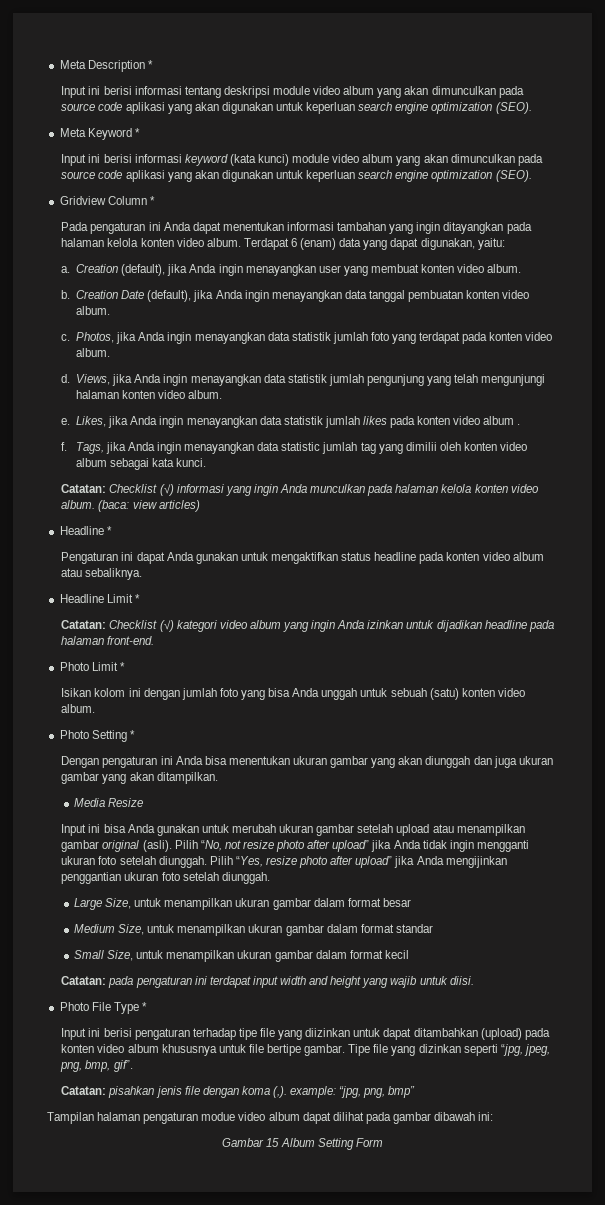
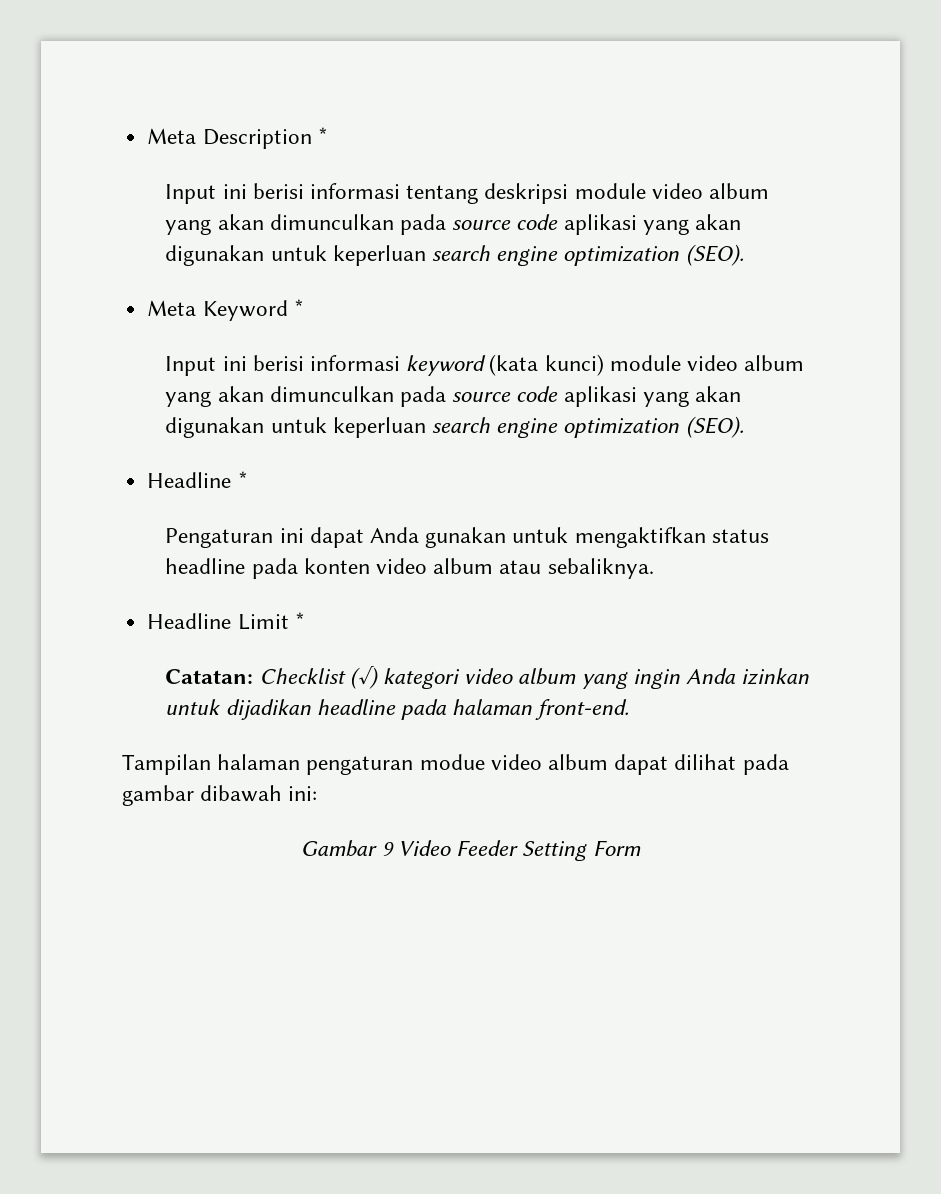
[59,196,155,205] [61,222,532,234] [61,238,505,250] [61,264,522,276] [61,290,530,302] [76,306,111,315] [61,332,553,344] [76,348,111,357] [61,374,546,386] [76,390,223,399] [61,416,521,428] [61,442,528,454] [75,458,207,470] [61,484,539,496] [61,500,200,512] // Gridview Column * // Pada pengaturan ini Anda dapat menentukan informasi tambahan yang ingin ditayangkan pada halaman kelola konten video album. Terdapat 6 (enam) data yang dapat digunakan, yaitu: // a. Creation (default), jika Anda ingin menayangkan user yang membuat konten video album. // b. Creation Date (default), jika Anda ingin menayangkan data tanggal pembuatan konten video album. // c. Photos, jika Anda ingin menayangkan data statistik jumlah foto yang terdapat pada konten video album. // d. Views, jika Anda ingin menayangkan data statistik jumlah pengunjung yang telah mengunjungi halaman konten video album. // e. Likes, jika Anda ingin menayangkan data statistik jumlah likes pada konten video album . // f. Tags, jika Anda ingin menayangkan data statistic jumlah tag yang dimilii oleh konten video album sebagai kata kunci. // Catatan: Checklist (√) informasi yang ingin Anda munculkan pada halaman kelola konten video album. (baca: view articles) -> (744, 427) none
[59,662,125,671] [61,688,525,700] [61,704,96,713] [59,730,135,742] [61,756,553,768] [61,772,218,784] [74,798,144,807] [61,824,525,836] [61,840,529,852] [61,856,507,868] [61,872,270,884] [74,898,411,910] [74,924,433,936] [74,950,409,962] [61,976,474,988] [59,1002,147,1014] [61,1028,550,1040] [61,1044,550,1056] [60,1060,133,1072] [61,1086,416,1098] // Photo Limit * // Isikan kolom ini dengan jumlah foto yang bisa Anda unggah untuk sebuah (satu) konten video album. // Photo Setting * // Dengan pengaturan ini Anda bisa menentukan ukuran gambar yang akan diunggah dan juga ukuran gambar yang akan ditampilkan. // Media Resize // Input ini bisa Anda gunakan untuk merubah ukuran gambar setelah upload atau menampilkan gambar original (asli). Pilih “No, not resize photo after upload” jika Anda tidak ingin mengganti ukuran foto setelah diunggah. Pilih “Yes, resize photo after upload” jika Anda mengijinkan penggantian ukuran foto setelah diunggah. // Large Size, untuk menampilkan ukuran gambar dalam format besar // Medium Size, untuk menampilkan ukuran gambar dalam format standar // Small Size, untuk menampilkan ukuran gambar dalam format kecil // Catatan: pada pengaturan ini terdapat input width and height yang wajib untuk diisi. // Photo File Type * // Input ini berisi pengaturan terhadap tipe file yang diizinkan untuk dapat ditambahkan (upload) pada konten video album khususnya untuk file bertipe gambar. Tipe file yang dizinkan seperti “jpg, jpeg, png, bmp, gif”. // Catatan: pisahkan jenis file dengan koma (,). example: “jpg, png, bmp” -> (630, 709) none
[266,1138,315,1147] 15 Album -> [381,840,519,856] 9 Video Feeder

